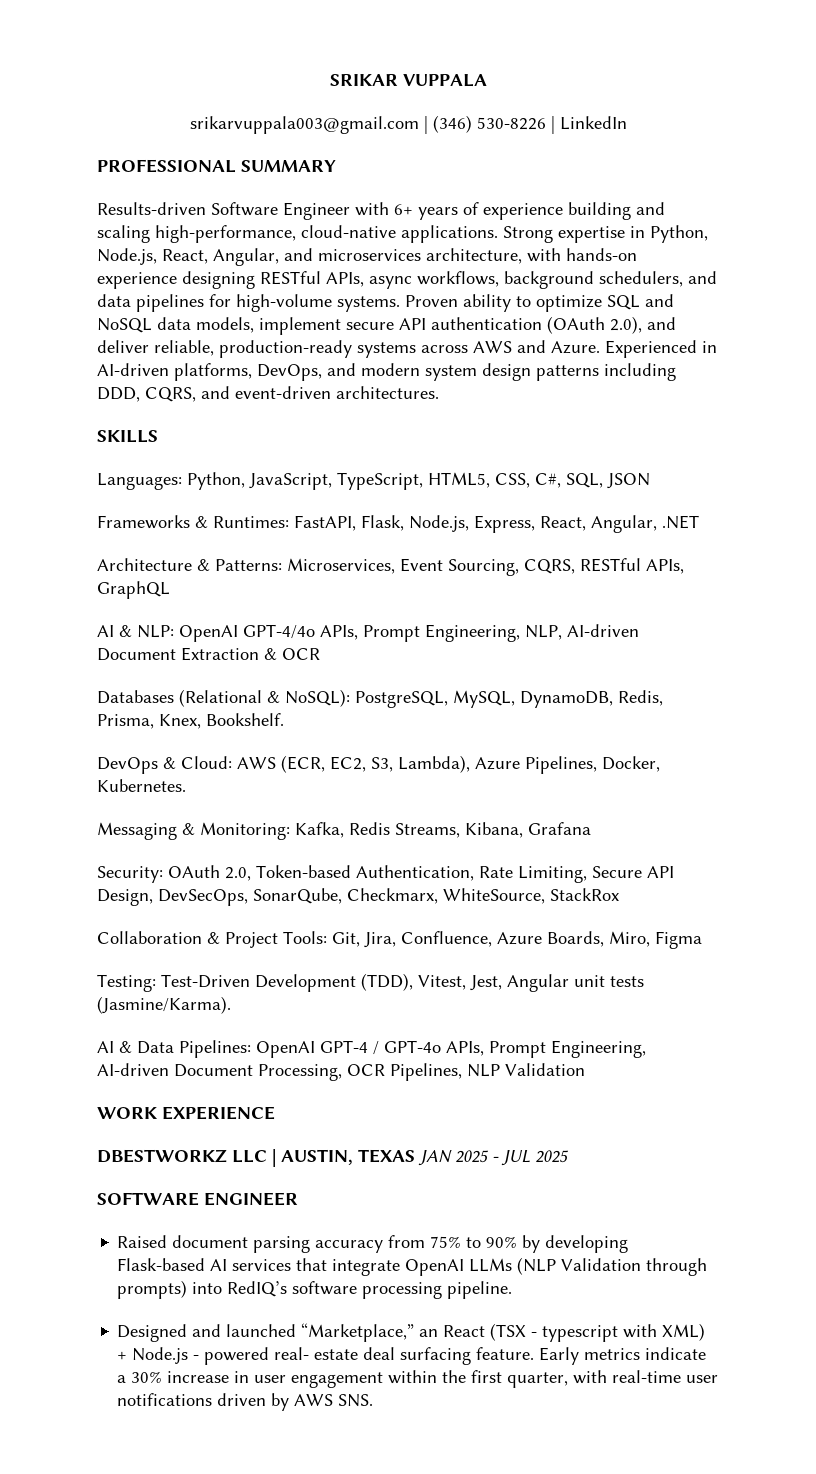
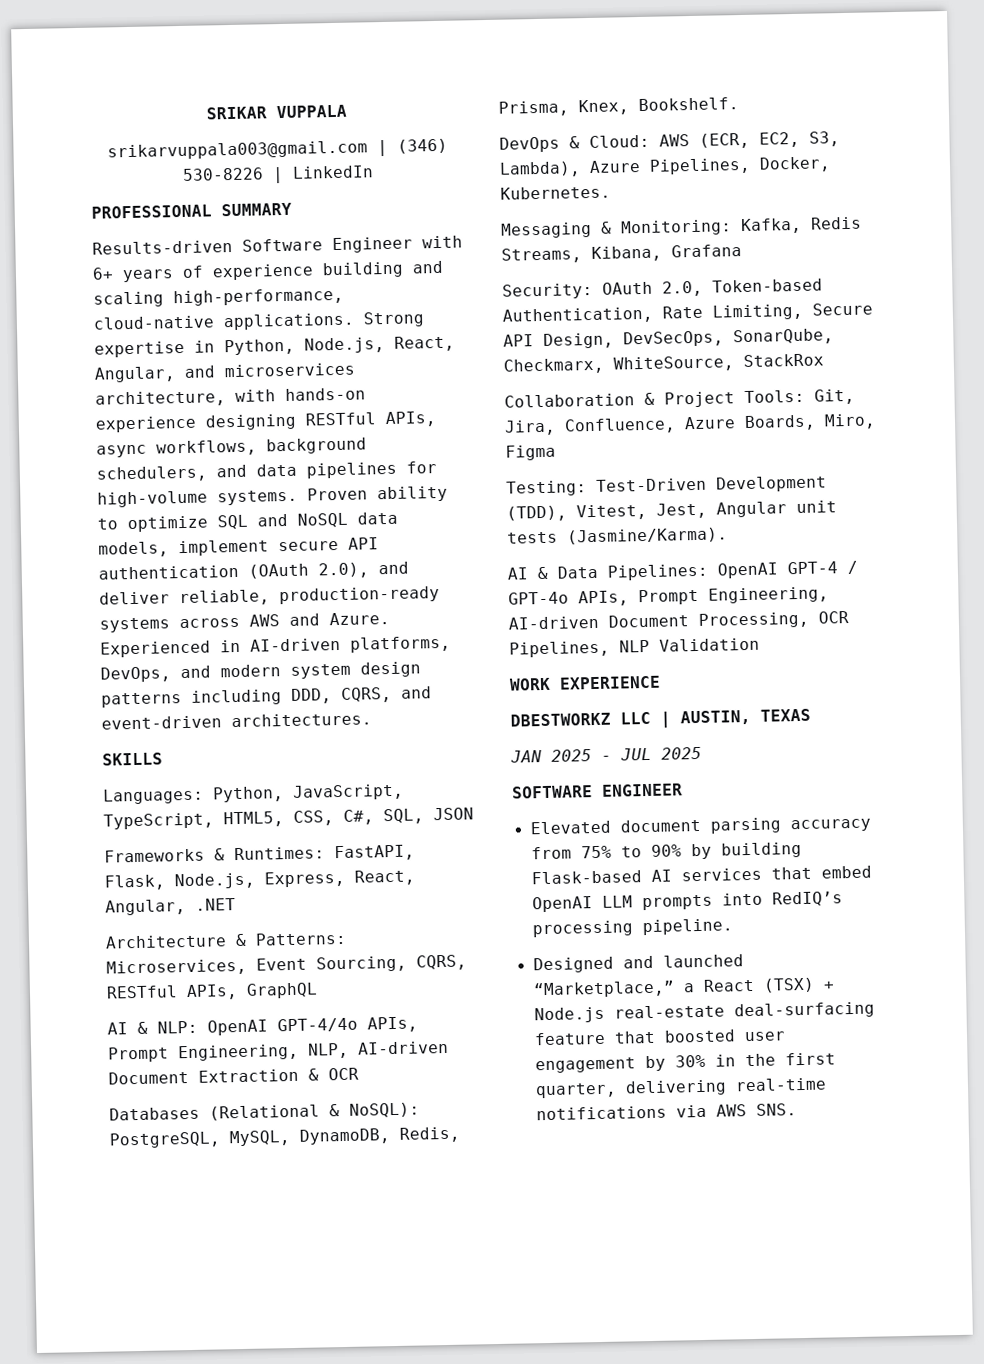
(415, 1156) none -> (811, 715) //
[117,1235,168,1248] Raised -> [529,820,611,835] Elevated
[545,1235,629,1253] developing -> [720,841,802,859] building
[332,1257,708,1276] [117,1280,188,1299] integrate OpenAI LLMs (NLP Validation through prompts) -> [820,865,872,879] [531,894,713,913] embed OpenAI LLM prompts
[292,1281,358,1295] software -> (843, 899) none
[419,1323,706,1342] [117,1347,707,1365] [117,1370,719,1388] [117,1393,290,1411] an React (TSX - typescript with XML) + Node.js - powered real- estate deal surfacing feature. Early metrics indicate a 30% increase in user engagement within the first quarter, with real-time user notifications driven by -> [682,977,835,993] [533,1001,875,1024] [533,1029,786,1046] [534,1052,836,1074] [534,1077,827,1099] [535,1104,707,1121] a React (TSX) + Node.js real‑estate deal‑surfacing feature that boosted user engagement by 30% in the first quarter, delivering real‑time notifications via

